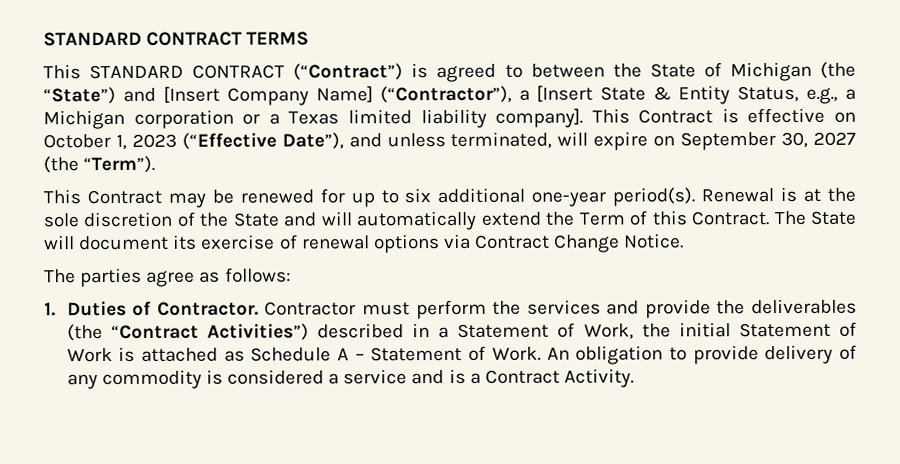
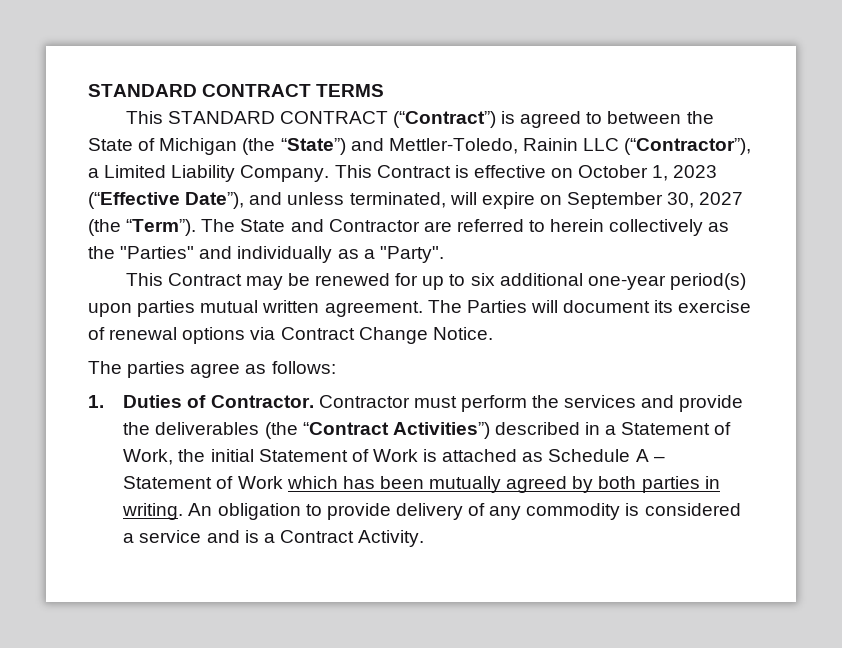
[162,85,856,106] [43,108,584,130] [Insert Company Name] (“Contractor”), a [Insert State & Entity Status, e.g., a Michigan corporation or a Texas limited liability company]. -> [388,138,752,155] [88,165,330,182] Mettler-Toledo, Rainin LLC (“Contractor”), a Limited Liability Company.
(156, 164) none -> [201,219,730,236] [88,246,444,263] The State and Contractor are referred to herein collectively as the "Parties" and individually as a "Party".
[612,186,856,207] [43,210,857,231] period(s). Renewal is at the sole discretion of the State and will automatically extend the Term of this Contract. The State -> [670,273,747,290] [88,300,527,317] period(s) upon parties mutual written agreement. The Parties
[491,346,541,361] Work. -> [237,476,720,493] [122,503,184,520] Work which has been mutually agreed by both parties in writing.

